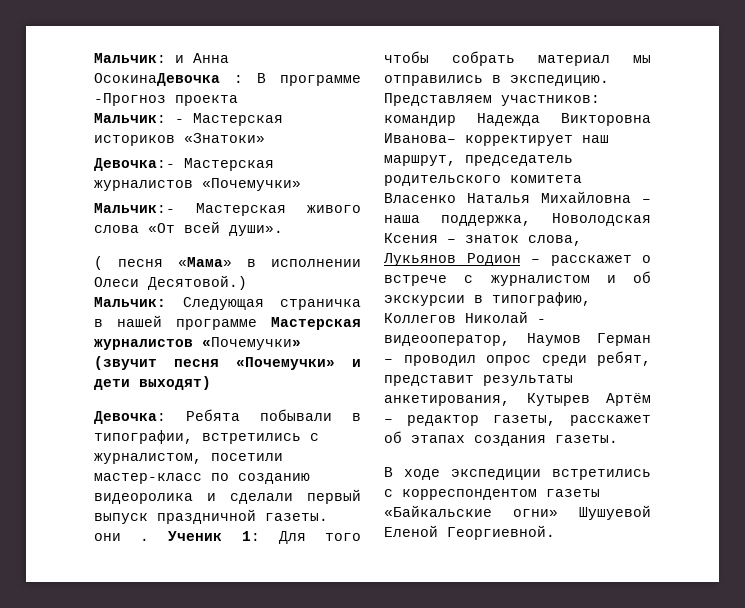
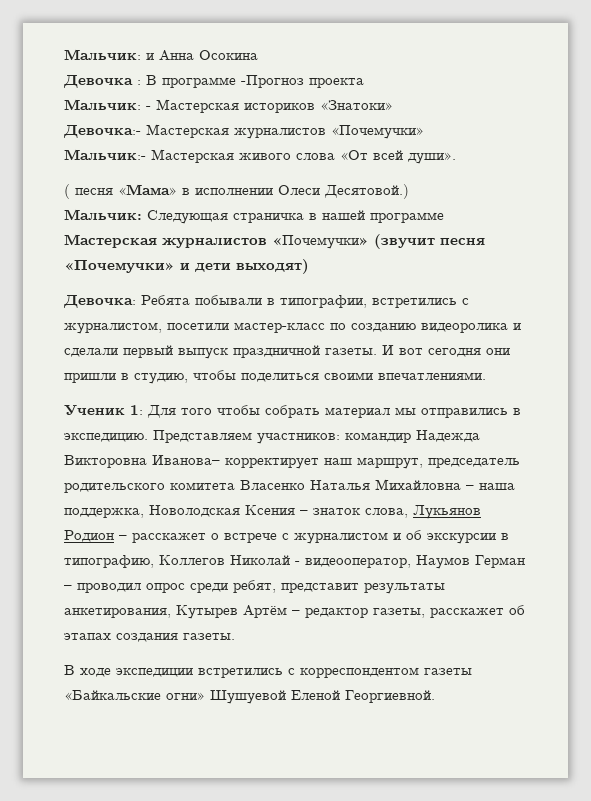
[94,73,220,86] ОсокинаДевочка -> [199,50,258,60] [63,75,133,88] Осокина // Девочка
[94,533,150,541] они . -> [382,345,510,357] [64,370,486,384] И вот сегодня они пришли в студию, чтобы поделиться своими впечатлениями. //

